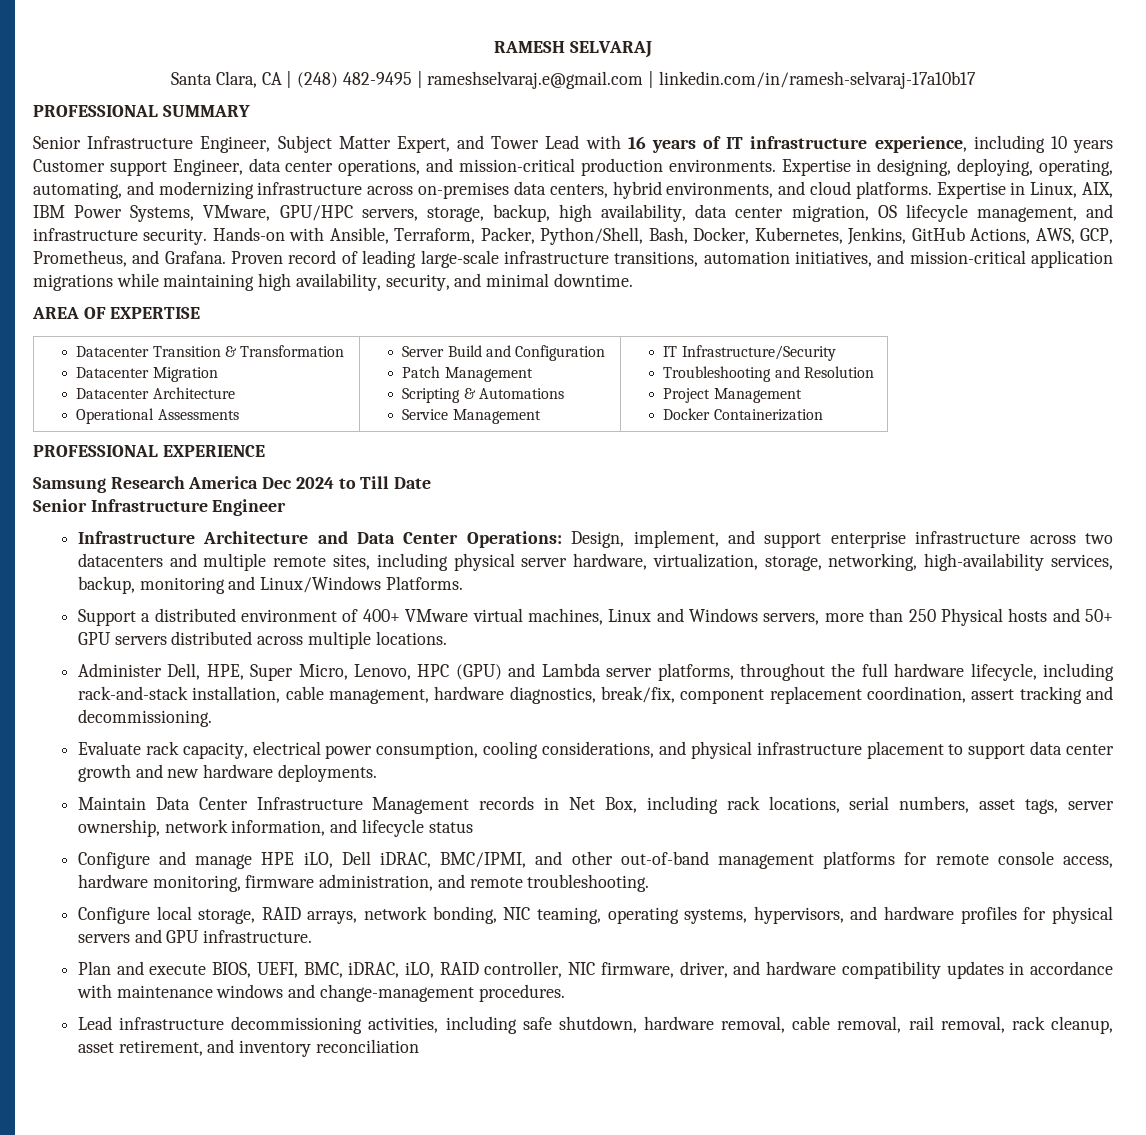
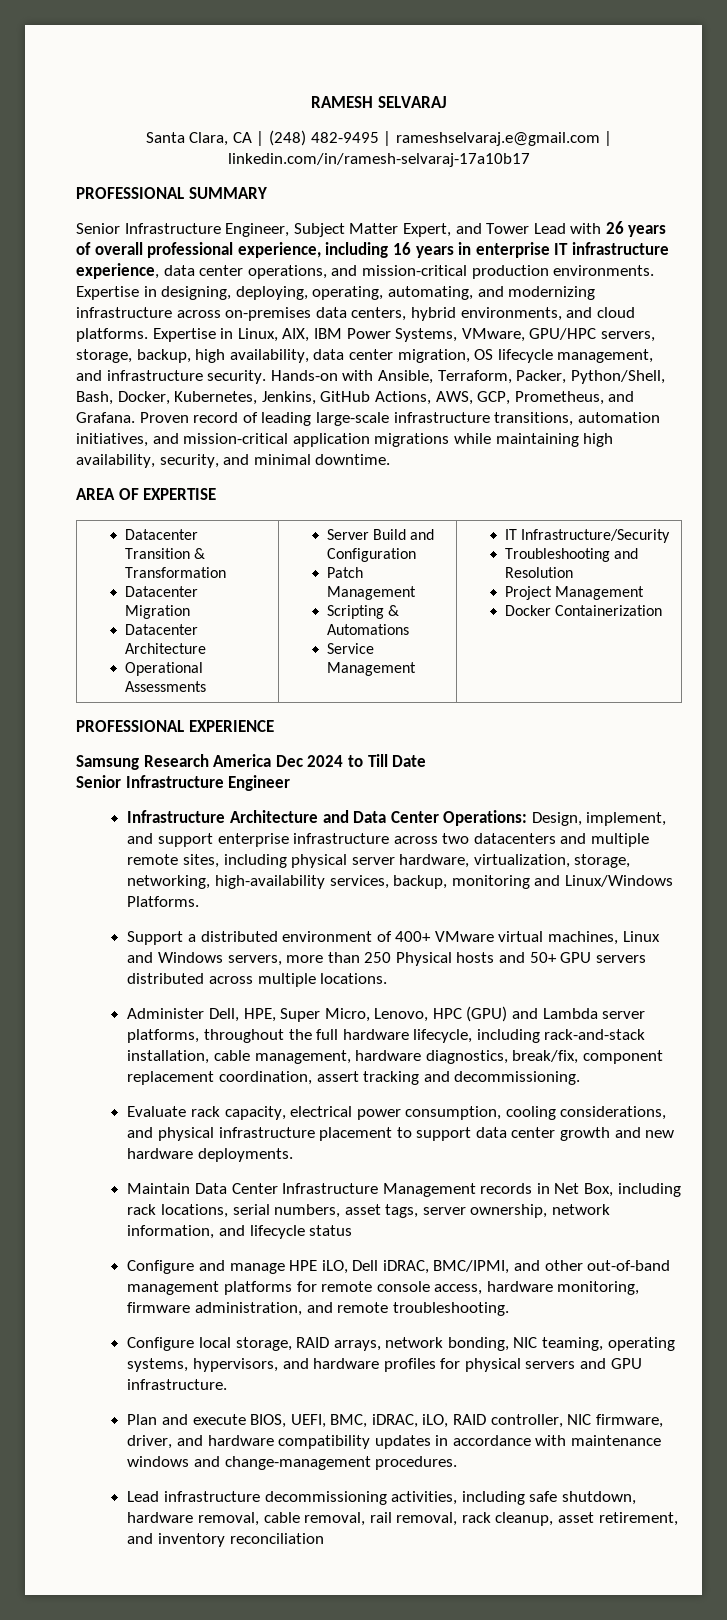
[627,135,1113,153] [33,159,243,176] 16 years of IT infrastructure experience, including 10 years Customer support Engineer, -> [605,221,667,237] [76,242,669,258] [76,263,159,279] 26 years of overall professional experience, including 16 years in enterprise IT infrastructure experience,

